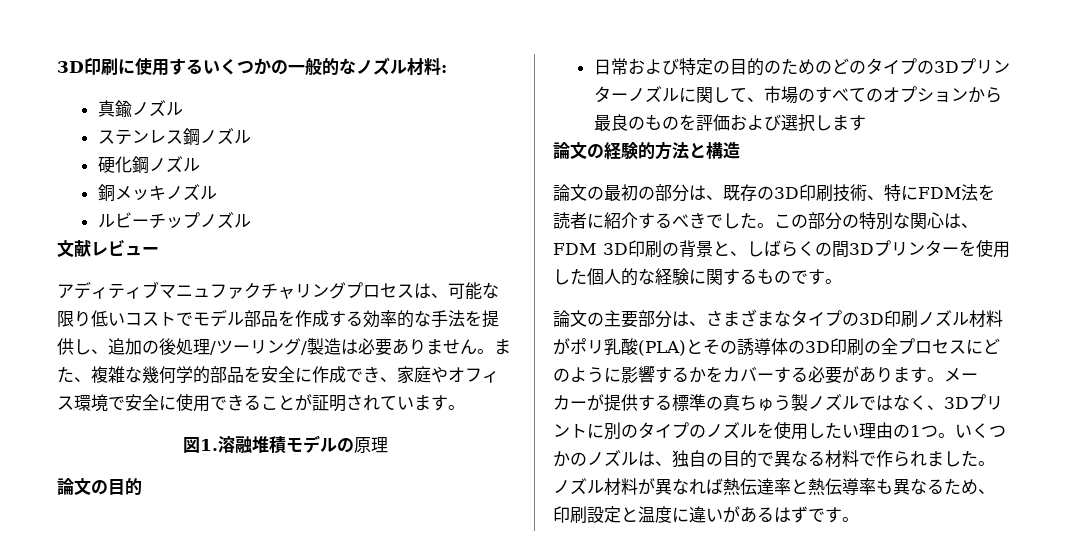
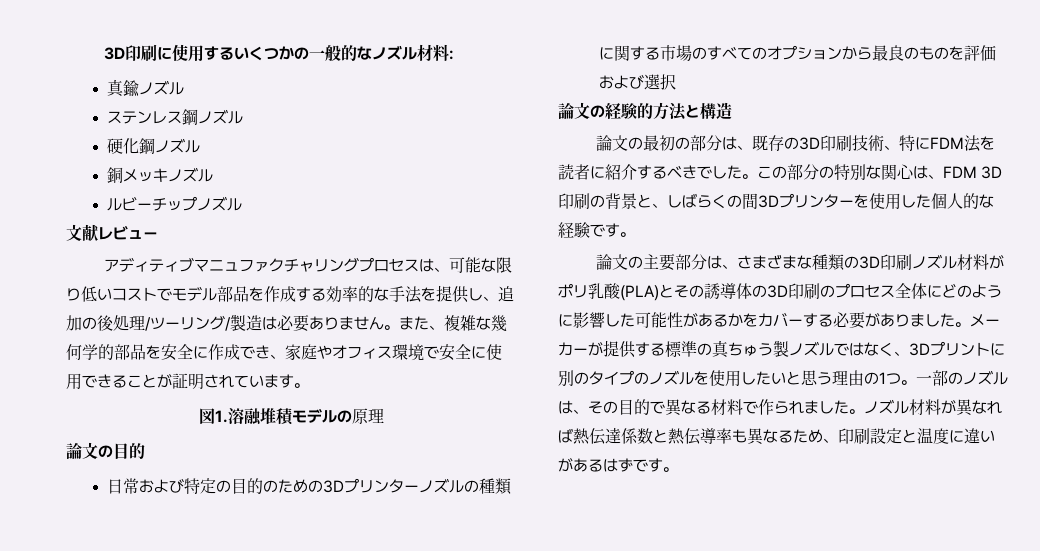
[831,58,934,75] どのタイプの -> (324, 486) none
[678,87,764,103] に関して、 -> [464,478,513,495] [599,45,661,61] の種類に関する
[814,115,866,131] します -> (677, 82) none
[689,268,791,285] に関するもの -> (590, 230) none
[791,310,842,327] タイプ -> [812,254,846,271] 種類
[881,338,966,355] 全プロセス -> [835,283,927,299] プロセス全体
[655,367,672,383] す -> [605,312,713,328] した可能性があ
[910,367,927,383] す -> [925,313,955,327] した
(859, 431) none -> [786,370,832,386] と思う
[955,423,1006,438] [553,451,570,467] いくつか -> [916,370,948,386] 一部
[672,450,706,468] 独自 -> [588,401,603,414] そ
[774,478,791,495] 率 -> [621,428,653,444] 係数

